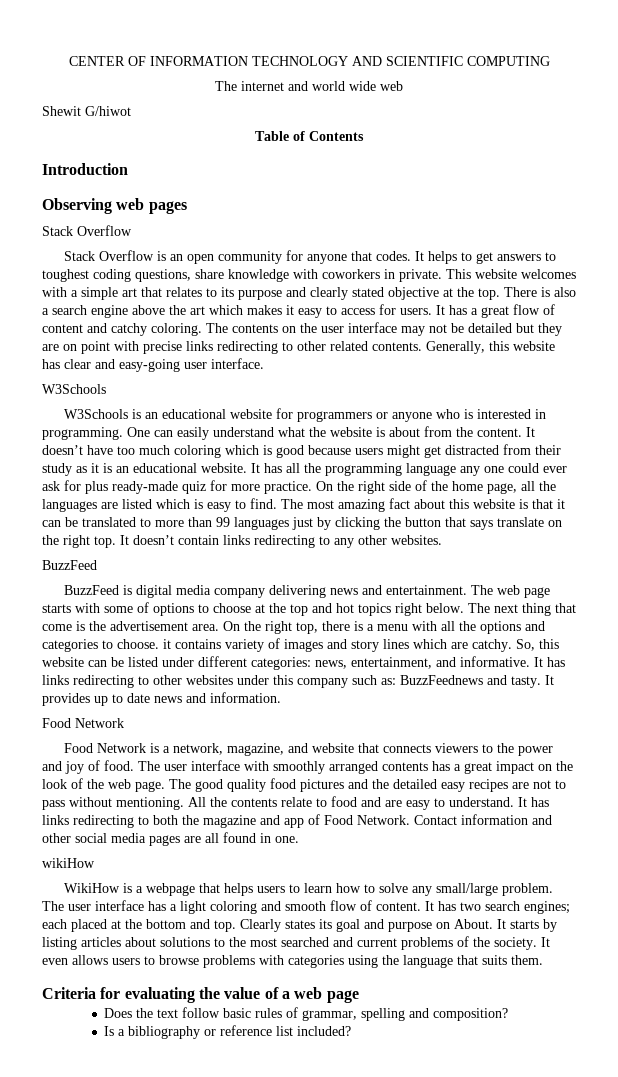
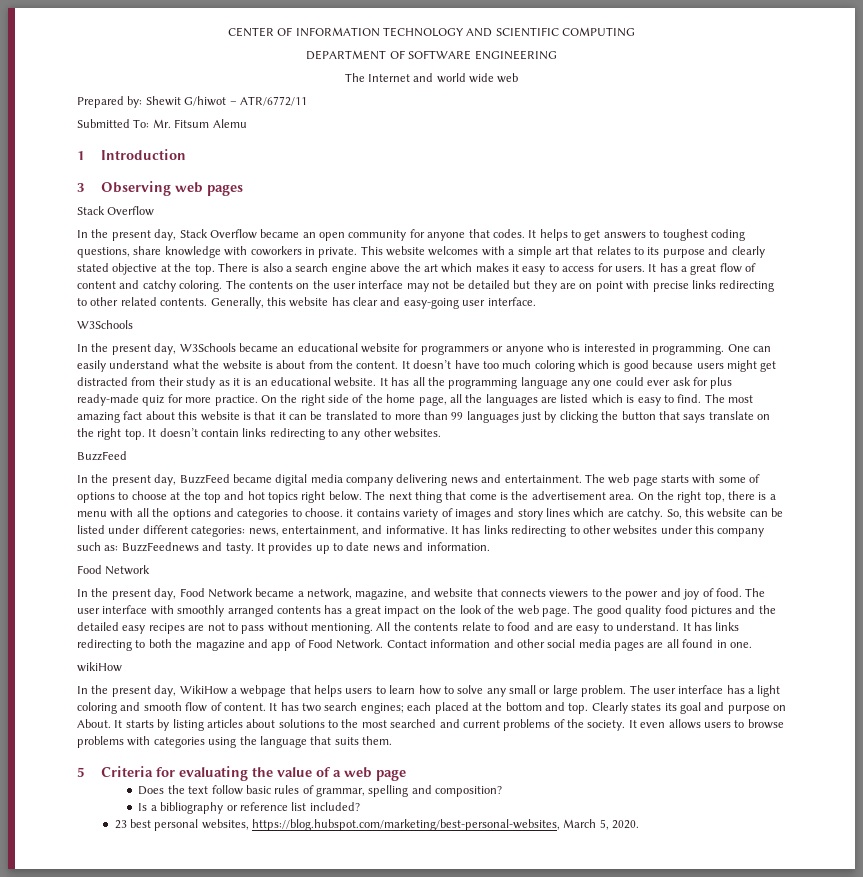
[215,81,284,91] // The internet -> [306,50,557,60] [344,73,410,82] // DEPARTMENT OF SOFTWARE ENGINEERING // The Internet
(403, 86) none -> [77,96,143,108] Prepared by:
[255,131,364,141] // Table of Contents // -> [229,96,307,106] [77,119,247,128] [77,151,84,160] – ATR/6772/11 // Submitted To: Mr. Fitsum Alemu // 1
(128, 169) none -> [77,183,84,192] 3
[63,250,166,261] Stack Overflow is -> [77,229,300,241] In the present day, Stack Overflow became
[63,409,141,419] W3Schools is -> [77,343,278,355] In the present day, W3Schools became
[63,585,132,595] BuzzFeed is -> [77,474,272,486] In the present day, BuzzFeed became
[63,743,159,753] Food Network is -> [77,588,295,600] In the present day, Food Network became
[63,883,132,893] WikiHow is -> [77,685,228,697] In the present day, WikiHow
[435,883,498,896] small/large -> [509,685,578,697] small or large
(543, 960) none -> [77,767,84,777] 5
(352, 1031) none -> [114,819,640,831] // 23 best personal websites, https://blog.hubspot.com/marketing/best-personal-websites, March 5, 2020.

